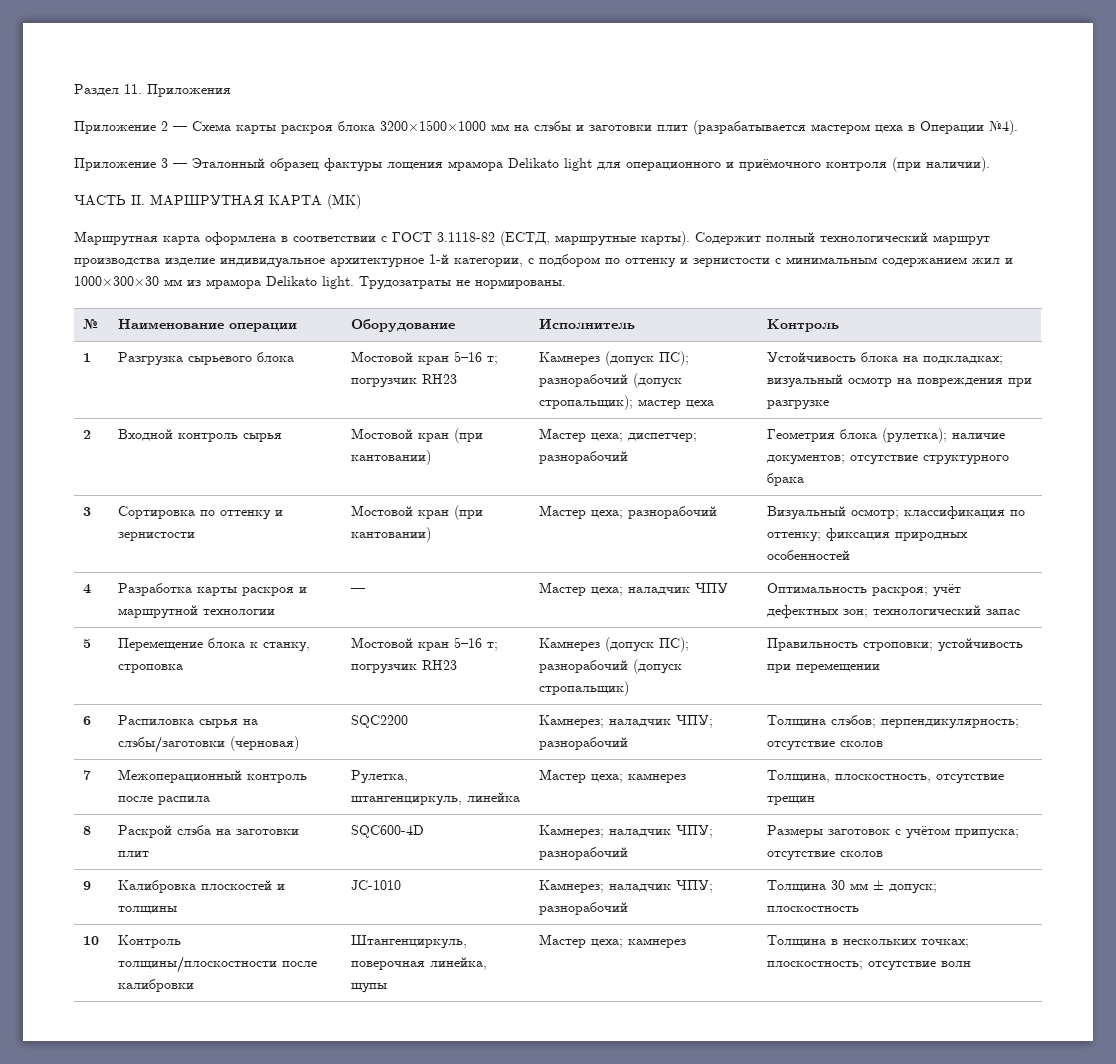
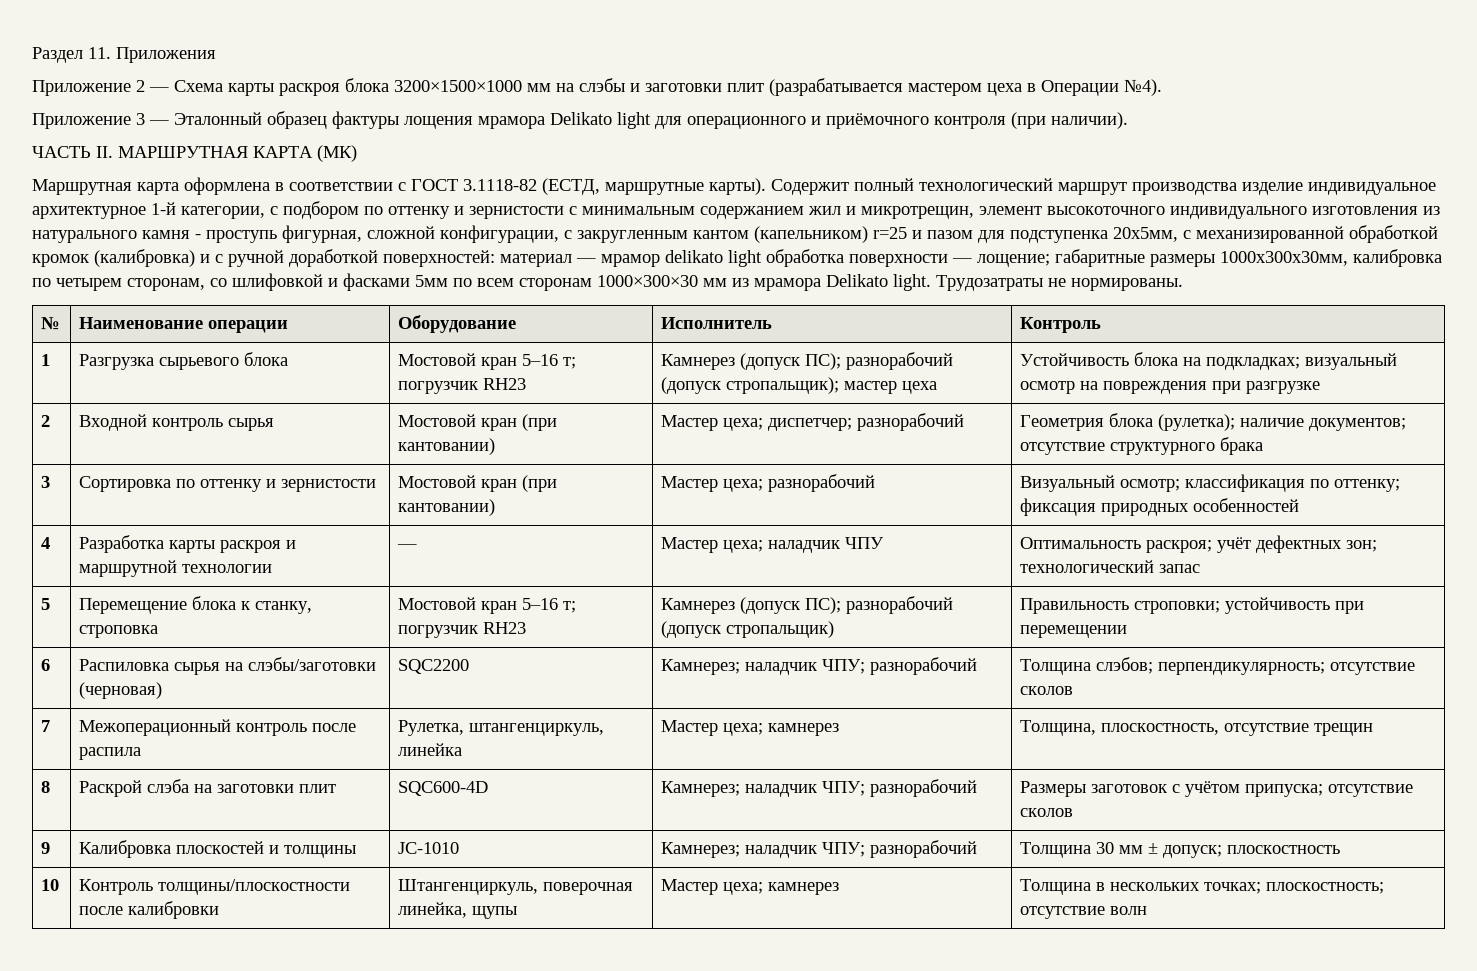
(1013, 261) none -> [861,206,1440,219] [32,225,1438,243] [32,249,1442,267] [32,273,592,291] микротрещин, элемент высокоточного индивидуального изготовления из натурального камня - проступь фигурная, сложной конфигурации, с закругленным кантом (капельником) r=25 и пазом для подступенка 20х5мм, с механизированной обработкой кромок (калибровка) и с ручной доработкой поверхностей: материал — мрамор delikato light обработка поверхности — лощение; габаритные размеры 1000х300х30мм, калибровка по четырем сторонам, со шлифовкой и фасками 5мм по всем сторонам

